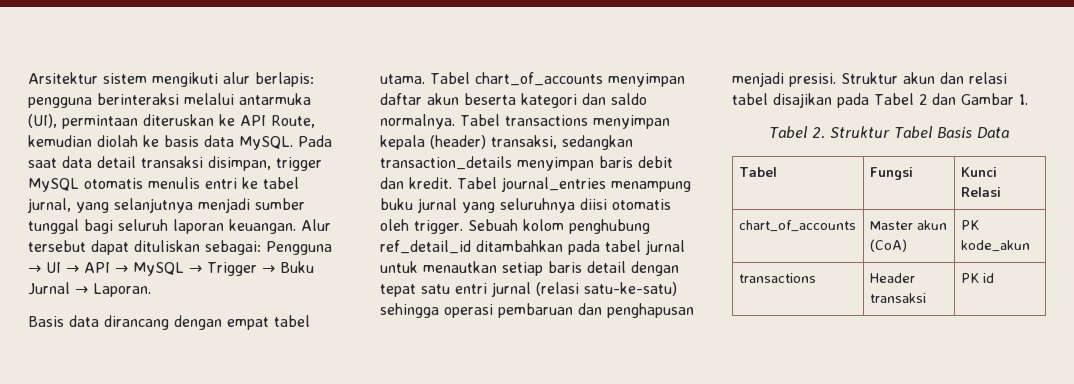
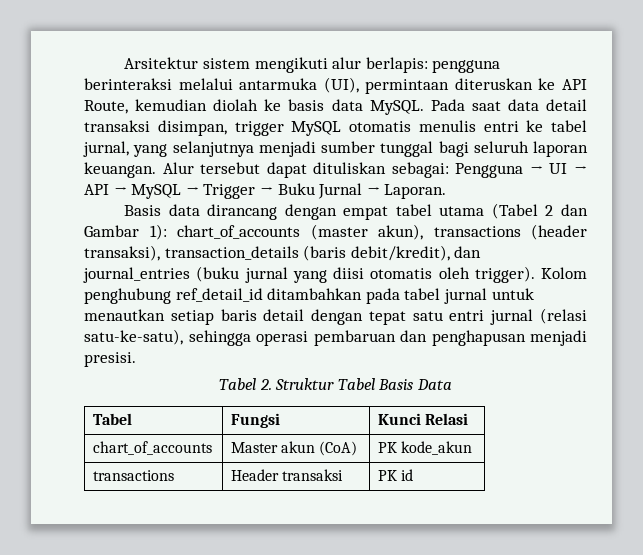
[380,72,685,87] [380,93,647,108] [380,114,670,129] [380,135,633,150] [380,156,673,171] [380,177,691,192] [380,198,413,210] utama. Tabel chart_of_accounts menyimpan daftar akun beserta kategori dan saldo normalnya. Tabel transactions menyimpan kepala (header) transaksi, sedangkan transaction_details menyimpan baris debit dan kredit. Tabel journal_entries menampung buku -> [439,203,588,219] [84,224,587,240] [84,245,482,261] [83,266,240,283] utama (Tabel 2 dan Gambar 1): chart_of_accounts (master akun), transactions (header transaksi), transaction_details (baris debit/kredit), dan journal_entries (buku
[500,198,575,213] seluruhnya -> (327, 276) none
[414,219,564,234] trigger. Sebuah kolom -> [474,266,587,283] trigger). Kolom
[584,282,677,296] satu-ke-satu) -> [84,329,183,345] satu-ke-satu),
[841,72,1007,84] [732,93,1028,108] Struktur akun dan relasi tabel disajikan pada Tabel 2 dan Gambar 1. -> (136, 359) none

